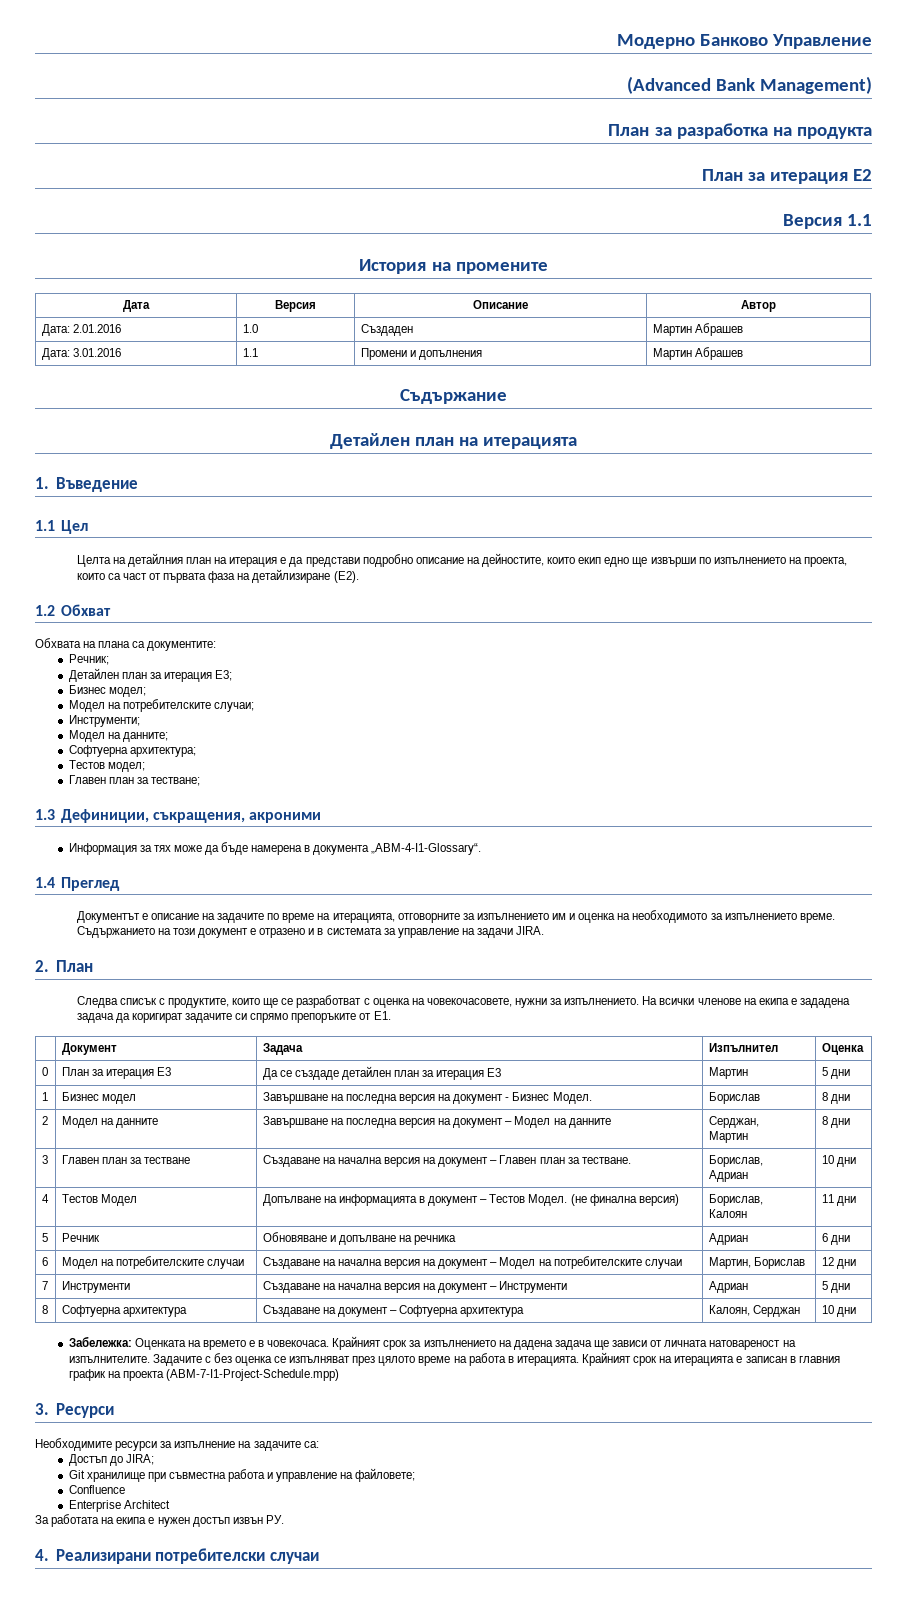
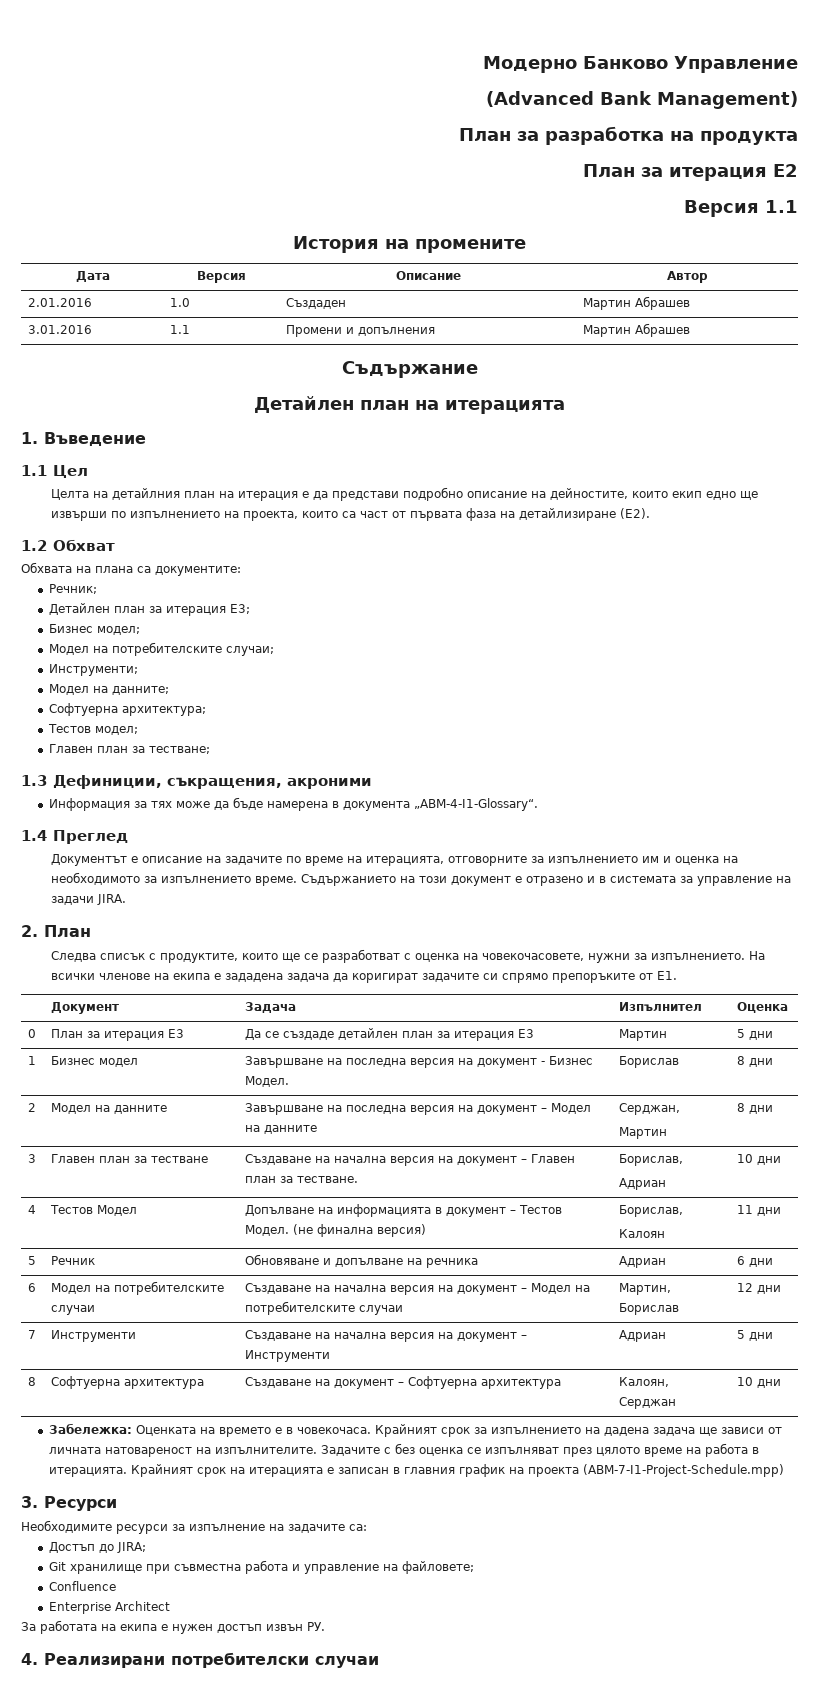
[41,324,70,336] Дата: -> (708, 277) none
[41,348,70,360] Дата: -> (691, 303) none

